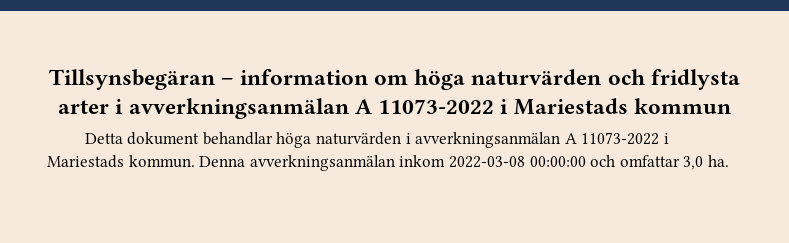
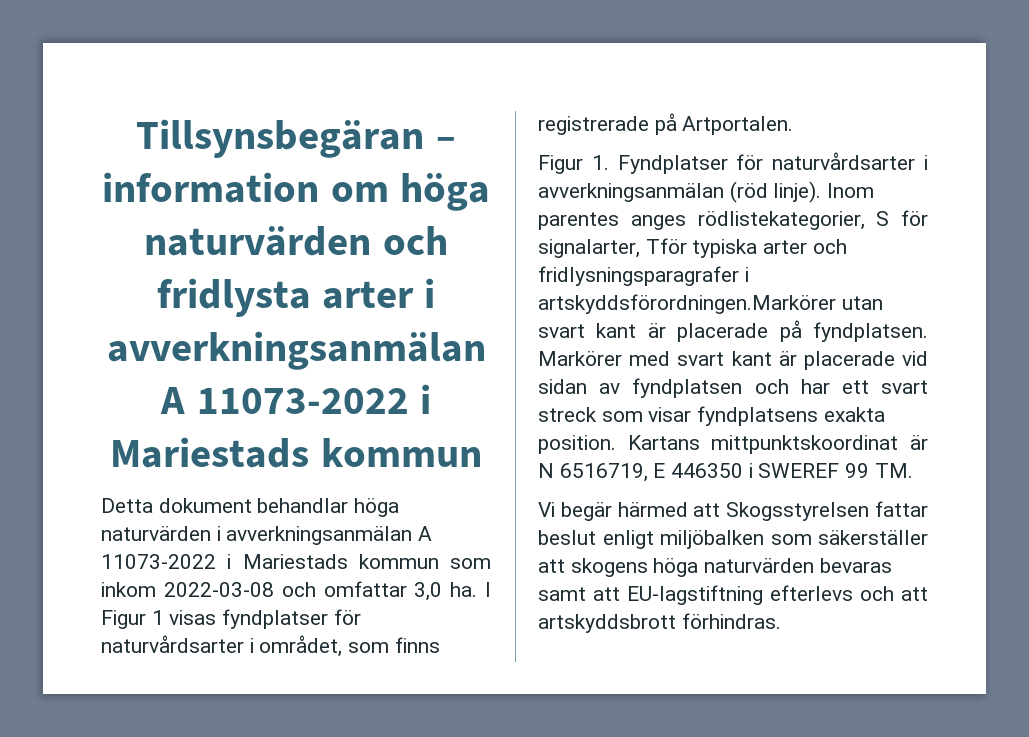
[128,155,395,171] kommun. Denna avverkningsanmälan -> [358,554,491,569] kommun som
[529,156,586,167] 00:00:00 -> (274, 589) none
(729, 161) none -> [484,582,491,597] [101,609,361,629] [101,635,440,657] [538,113,794,135] [538,152,928,174] [538,181,875,203] [538,210,928,230] [538,238,847,258] [538,266,749,286] [538,294,883,314] [538,320,928,342] [538,351,928,370] [538,378,928,398] [538,406,885,426] [538,435,928,454] [538,463,913,482] [538,501,928,521] [538,530,928,549] [538,558,892,577] [538,585,928,605] [538,613,781,633] I Figur 1 visas fyndplatser för naturvårdsarter i området, som finns registrerade på Artportalen. // Figur 1. Fyndplatser för naturvårdsarter i avverkningsanmälan (röd linje). Inom parentes anges rödlistekategorier, S för signalarter, Tför typiska arter och fridlysningsparagrafer i artskyddsförordningen.Markörer utan svart kant är placerade på fyndplatsen. Markörer med svart kant är placerade vid sidan av fyndplatsen och har ett svart streck som visar fyndplatsens exakta position. Kartans mittpunktskoordinat är N 6516719, E 446350 i SWEREF 99 TM. // Vi begär härmed att Skogsstyrelsen fattar beslut enligt miljöbalken som säkerställer att skogens höga naturvärden bevaras samt att EU-lagstiftning efterlevs och att artskyddsbrott förhindras.

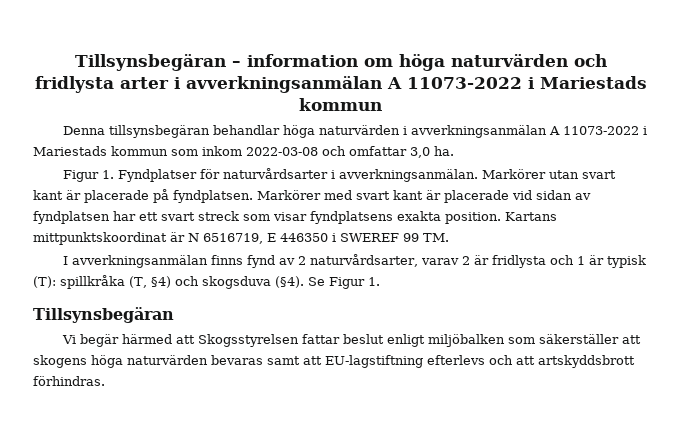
[101,498,252,513] Detta dokument -> [63,125,211,138] Denna tillsynsbegäran
[484,582,491,597] [101,609,361,629] [101,635,440,657] [538,113,794,135] I Figur 1 visas fyndplatser för naturvårdsarter i området, som finns registrerade på Artportalen. -> (454, 151) none
[538,181,875,203] [538,210,928,230] [538,238,847,258] [538,266,749,286] [538,294,836,314] avverkningsanmälan (röd linje). Inom parentes anges rödlistekategorier, S för signalarter, Tför typiska arter och fridlysningsparagrafer i artskyddsförordningen.Markörer -> [339,169,547,182] avverkningsanmälan. Markörer
[754,379,789,394] och -> (110, 217) none
(913, 470) none -> [63,254,647,268] [33,275,380,289] [33,307,174,323] // I avverkningsanmälan finns fynd av 2 naturvårdsarter, varav 2 är fridlysta och 1 är typisk (T): spillkråka (T, §4) och skogsduva (§4). Se Figur 1. // Tillsynsbegäran

